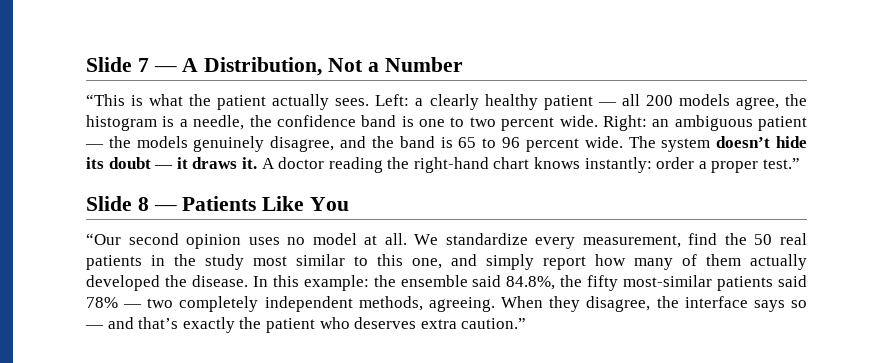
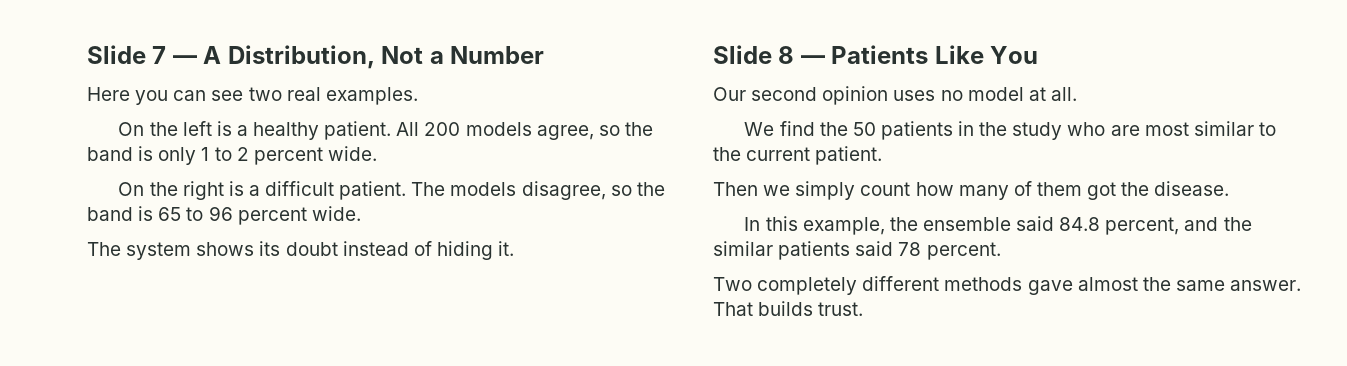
[86,94,807,110] [86,115,807,131] [85,136,367,152] “This is what the patient actually sees. Left: a clearly healthy patient — all 200 models agree, the histogram is a needle, the confidence band is one to two percent wide. Right: an ambiguous patient — the models genuinely disagree, and -> [87,87,418,105] [118,121,653,140] [87,146,377,165] [118,181,632,200] Here you can see two real examples. // On the left is a healthy patient. All 200 models agree, so the band is only 1 to 2 percent wide. // On the right is a difficult patient. The models disagree, so
(623, 142) none -> (361, 213) //
[716,136,808,148] [86,157,801,173] doesn’t hide its doubt — it draws it. A doctor reading the right-hand chart knows instantly: order a proper test.” -> [196,241,515,260] shows its doubt instead of hiding it.
[86,233,121,245] “Our -> [713,87,746,101] Our
[414,233,681,249] We standardize every measurement, -> [744,122,775,136] // We
[779,233,807,245] real -> (876, 129) none
(244, 262) none -> [1067,122,1140,136] who are
[377,254,586,270] this one, and simply report -> [713,146,883,165] [713,181,911,200] the current patient. // Then we simply count
[750,254,807,270] [86,275,160,291] actually developed -> [1087,182,1117,200] got
(248, 281) none -> (1230, 188) //
[303,275,369,291] example: -> [802,217,885,235] example,
[506,275,808,291] [86,296,807,312] [85,317,527,333] 84.8%, the fifty most-similar patients said 78% — two completely independent methods, agreeing. When they disagree, the interface says so — and that’s exactly the patient who deserves extra caution.” -> [1059,217,1252,235] [713,241,1001,260] [713,276,1302,295] [713,301,864,316] 84.8 percent, and the similar patients said 78 percent. // Two completely different methods gave almost the same answer. That builds trust.

